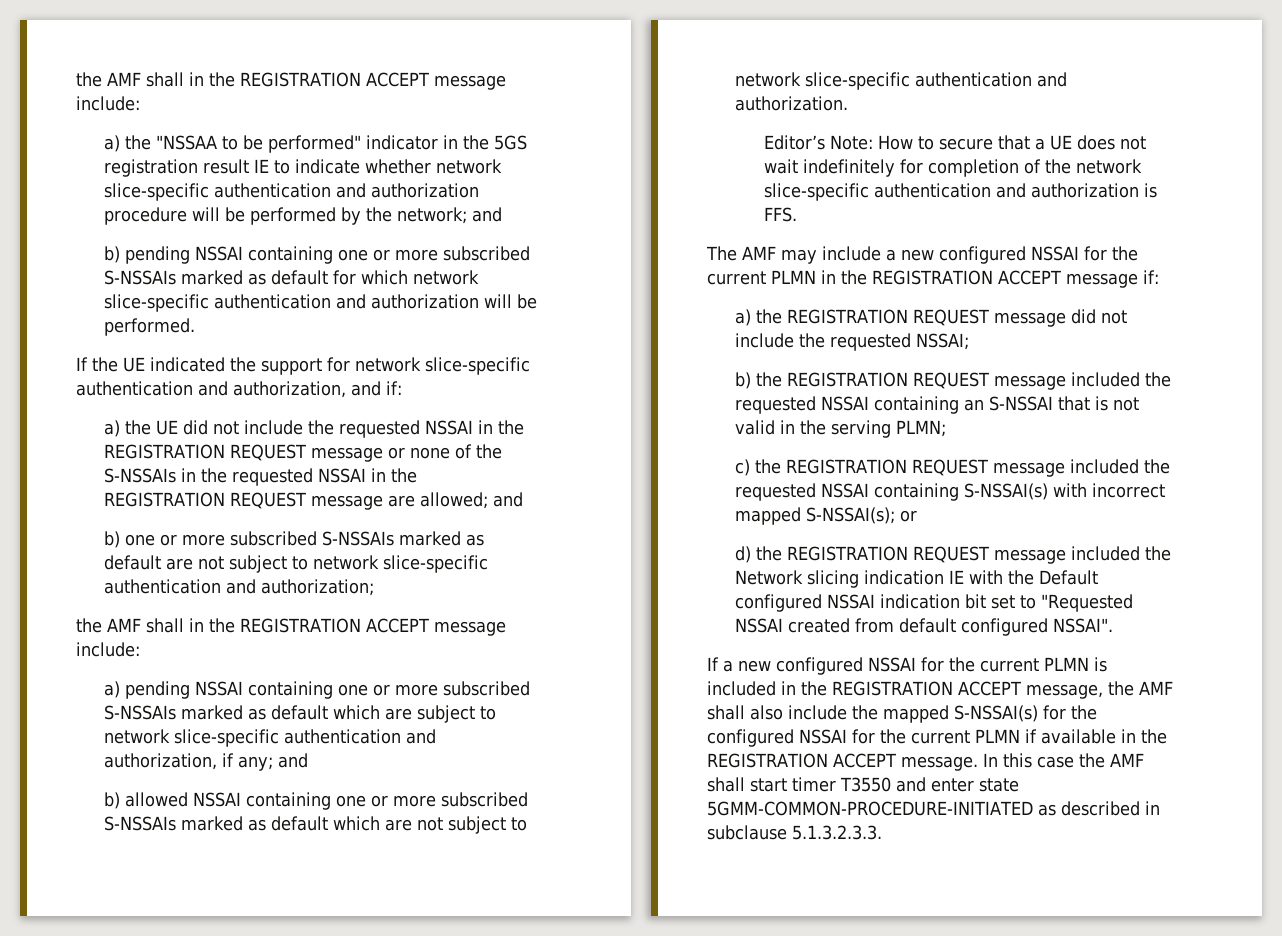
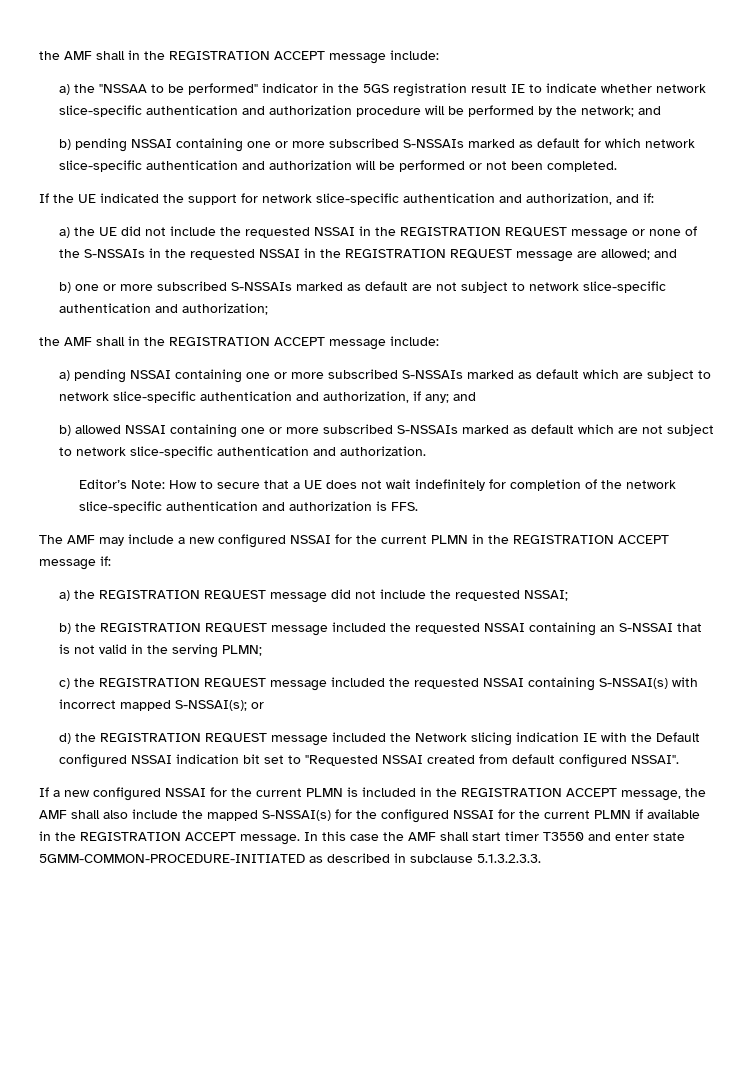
[104,318,196,336] performed. -> [398,160,617,172] performed or not been completed.

